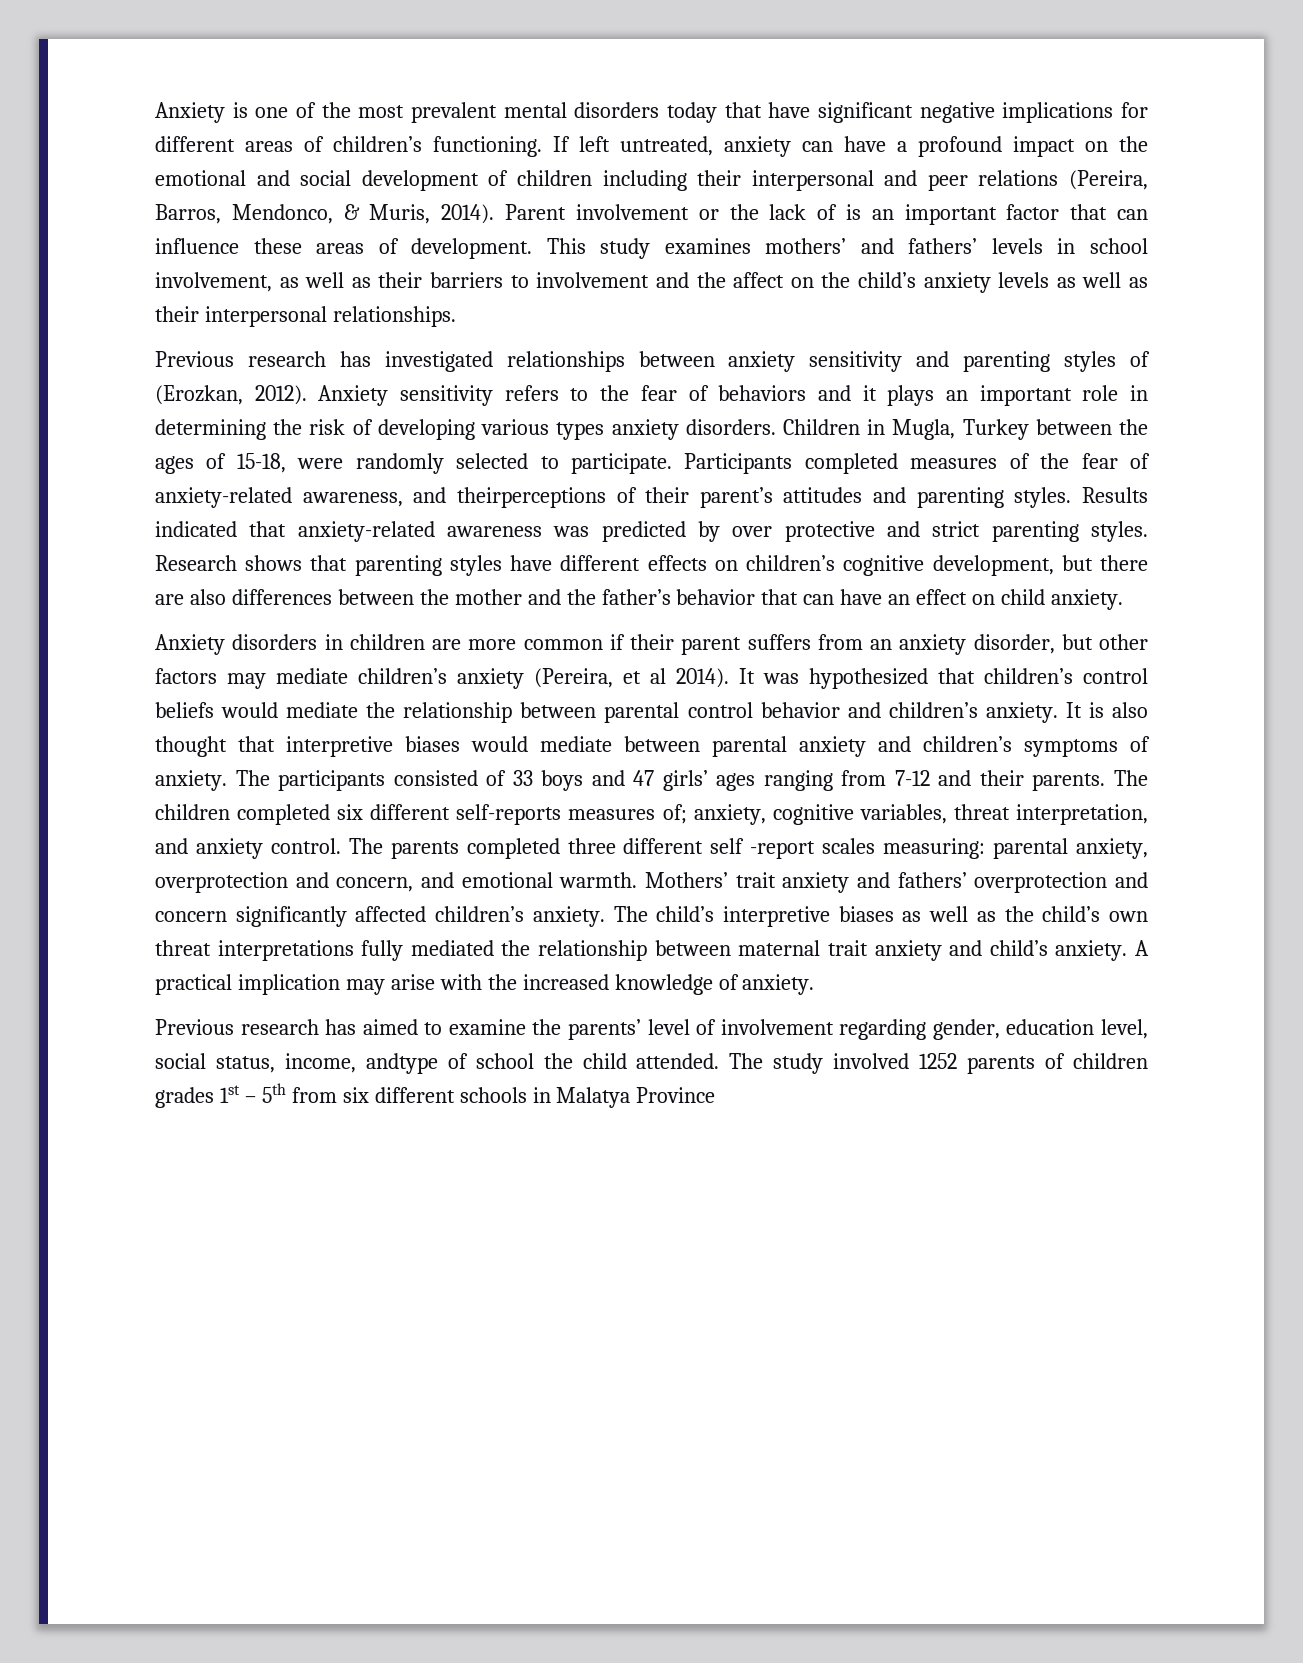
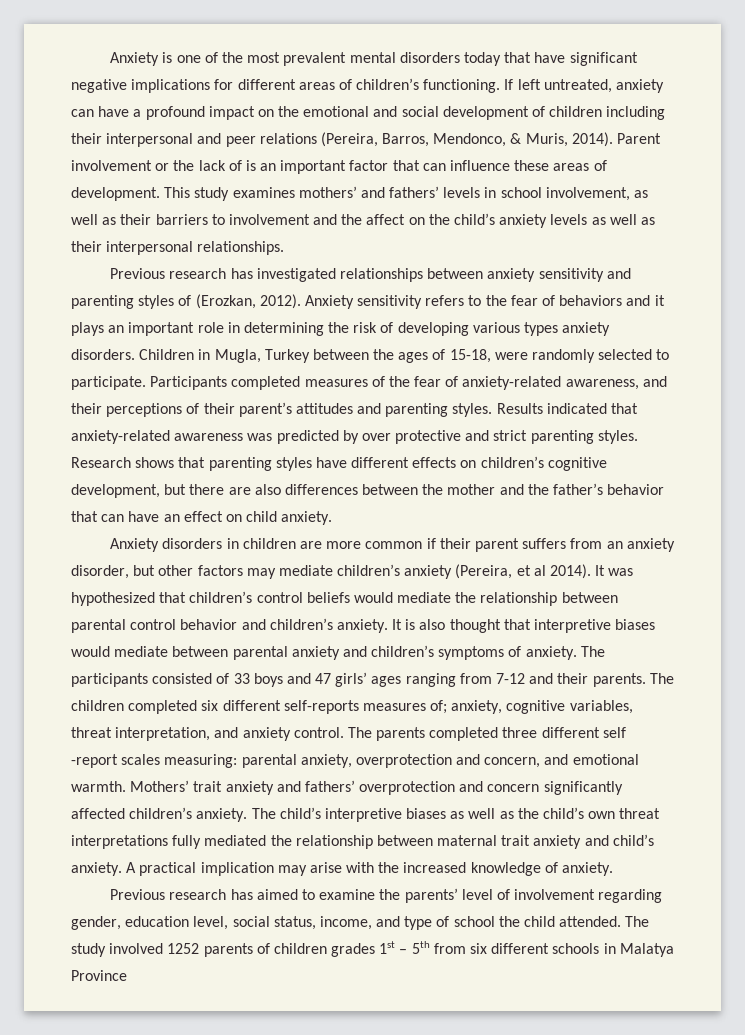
[456,487,606,508] theirperceptions -> [71,403,183,417] their perceptions
[365,1053,438,1074] andtype -> [376,916,433,930] and type

